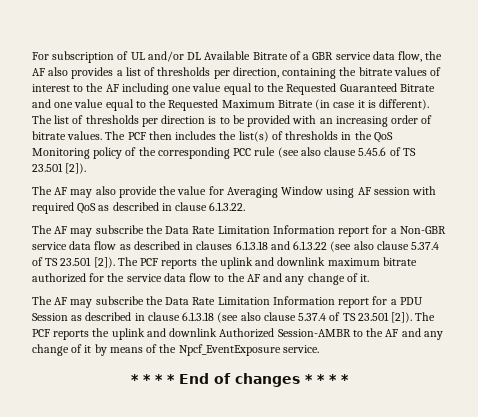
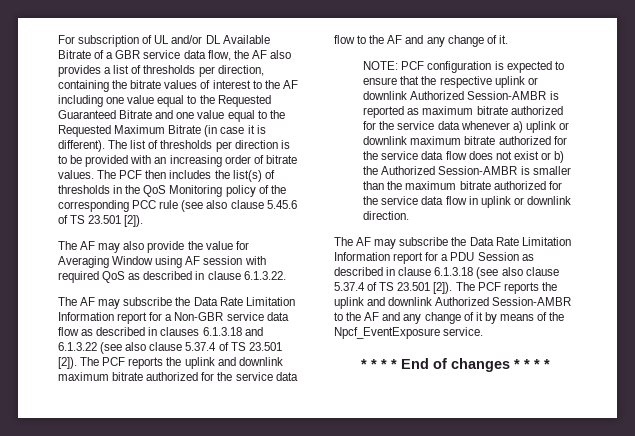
(370, 278) none -> [363,61,564,73] [363,76,538,88] [363,91,559,100] [363,106,563,118] [363,121,569,133] [363,136,567,145] [363,151,565,163] [363,166,571,175] [363,181,562,190] [363,196,571,208] [363,211,410,220] // NOTE: PCF configuration is expected to ensure that the respective uplink or downlink Authorized Session-AMBR is reported as maximum bitrate authorized for the service data whenever a) uplink or downlink maximum bitrate authorized for the service data flow does not exist or b) the Authorized Session-AMBR is smaller than the maximum bitrate authorized for the service data flow in uplink or downlink direction.

